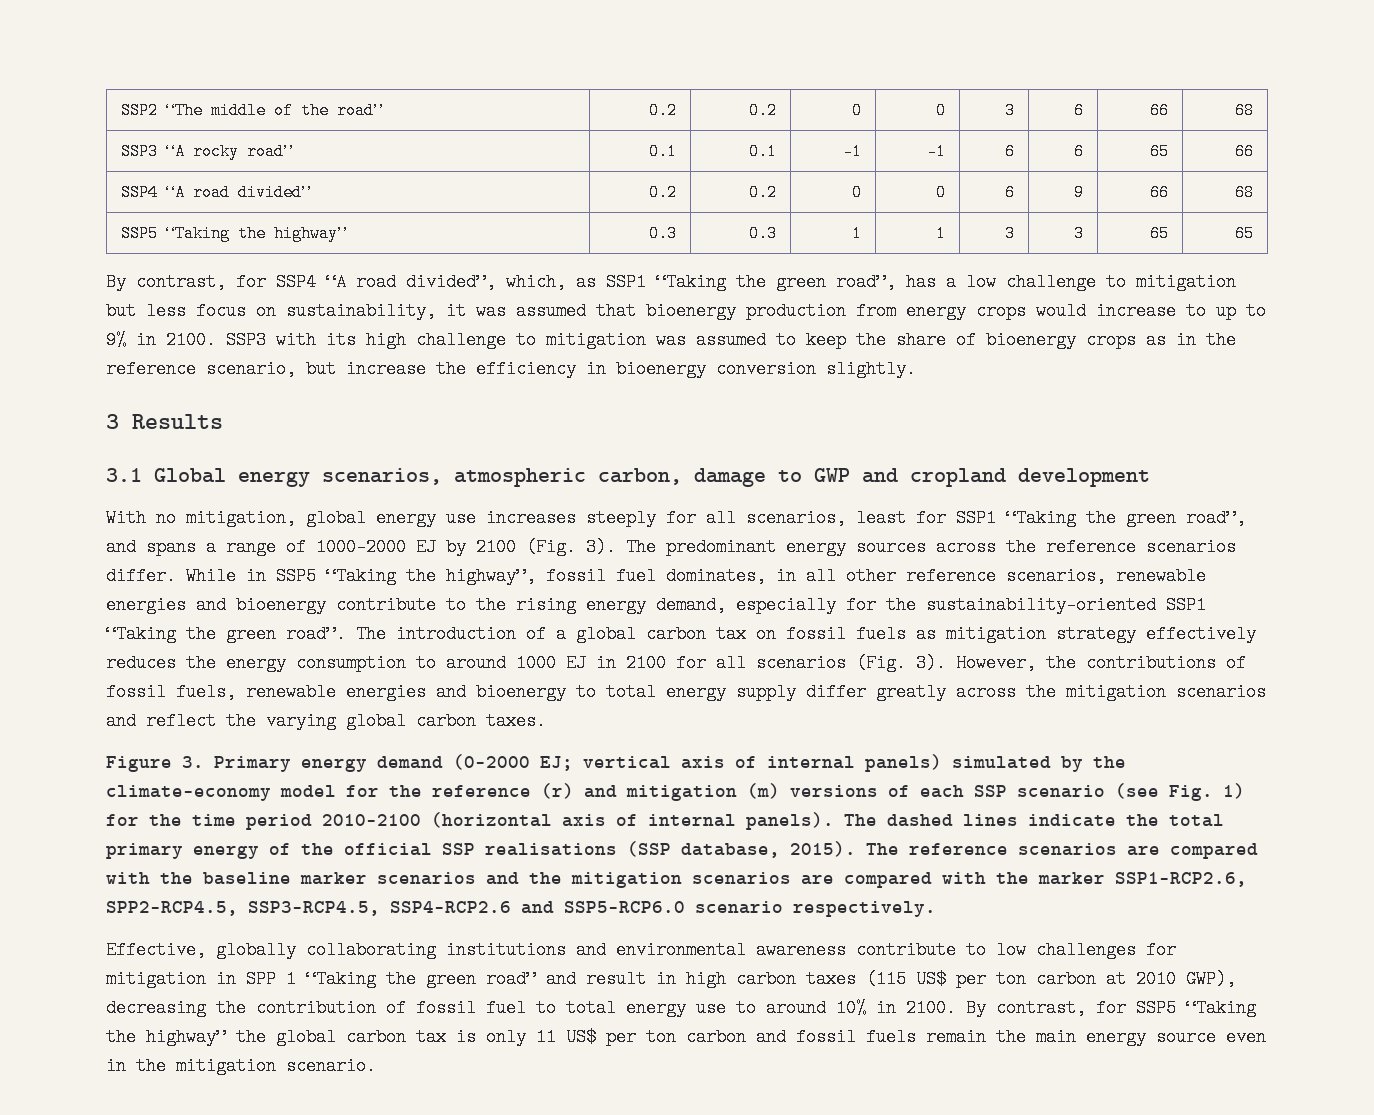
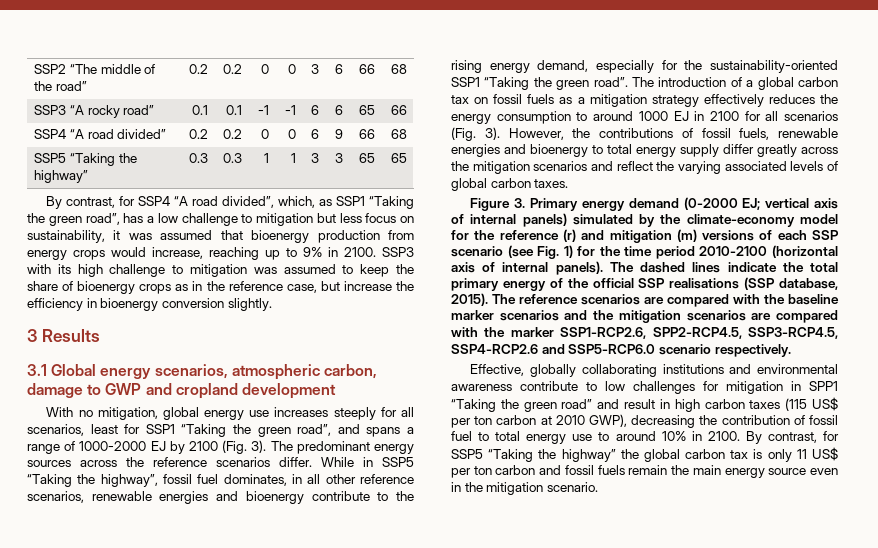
[1096,302,1206,320] increase to -> [152,247,259,260] increase, reaching
[206,360,296,378] scenario, -> [286,284,317,293] case,
(936, 634) none -> [577,97,585,104] a
(336, 721) none -> [724,161,838,171] associated levels of
[246,970,296,988] SPP 1 -> [809,381,838,391] SPP1

